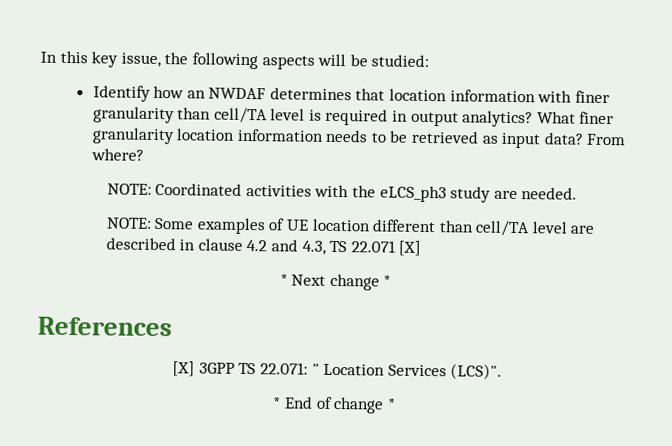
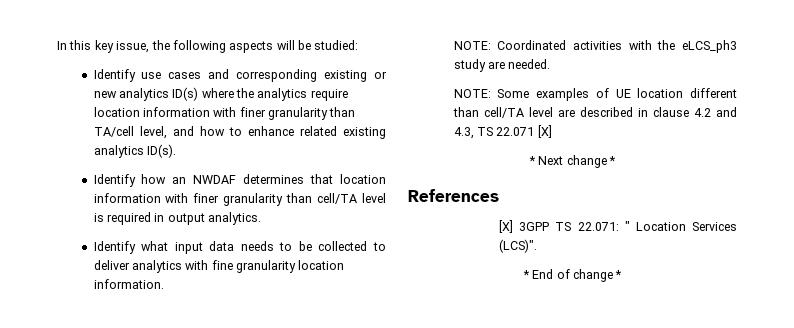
(430, 61) none -> [93,69,387,82] [93,87,348,101] [93,107,356,120] [93,126,386,139] [93,144,176,158] // Identify use cases and corresponding existing or new analytics ID(s) where the analytics require location information with finer granularity than TA/cell level, and how to enhance related existing analytics ID(s).
[462,110,615,128] [91,127,627,149] [90,148,144,161] analytics? What finer granularity location information needs to be retrieved as input data? From where? -> [208,212,262,225] [93,241,386,254] [93,260,345,273] [93,279,164,289] analytics. // Identify what input data needs to be collected to deliver analytics with fine granularity location information.

